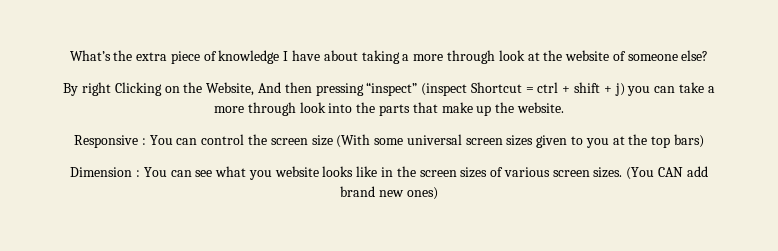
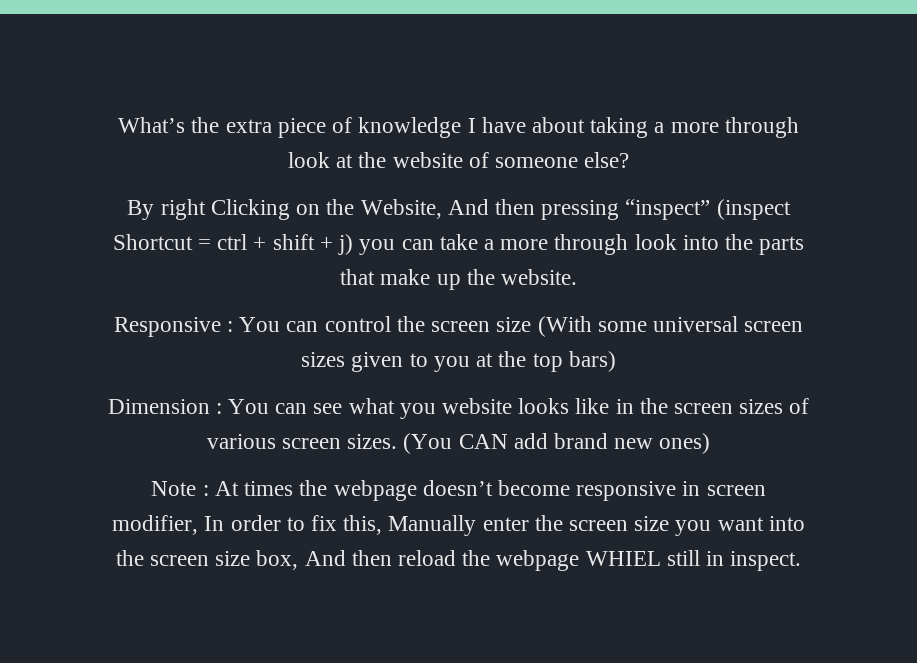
(438, 193) none -> [151,480,766,501] [112,515,805,536] [115,550,802,571] // Note : At times the webpage doesn’t become responsive in screen modifier, In order to fix this, Manually enter the screen size you want into the screen size box, And then reload the webpage WHIEL still in inspect.

